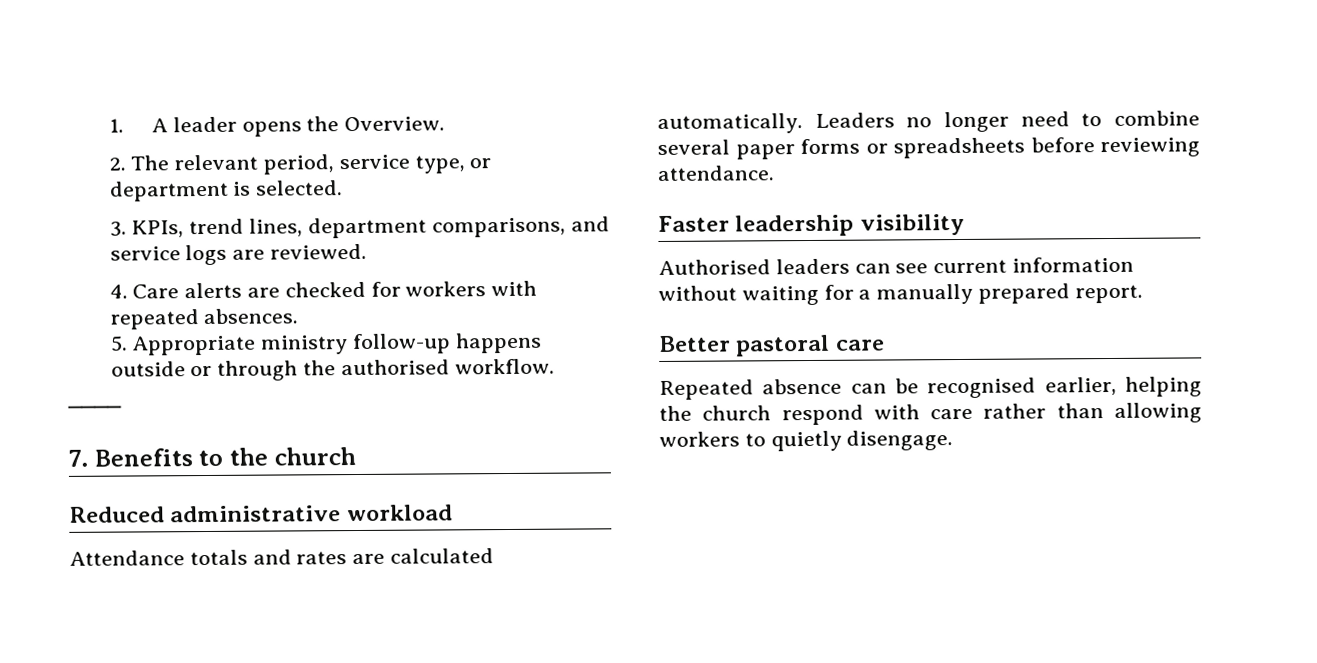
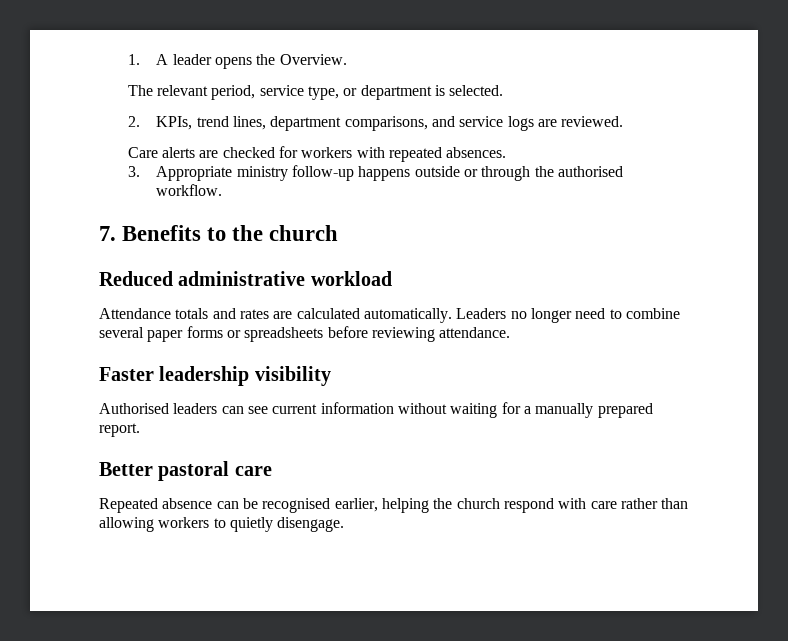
[108,157,126,171] 2. -> (347, 59) none
[109,221,127,237] 3. -> [127,116,140,127] 2.
[109,284,128,299] 4. -> (624, 121) none
[110,335,128,352] 5. -> [127,166,140,177] 3.
[67,405,122,415] // ──── -> (223, 190) none

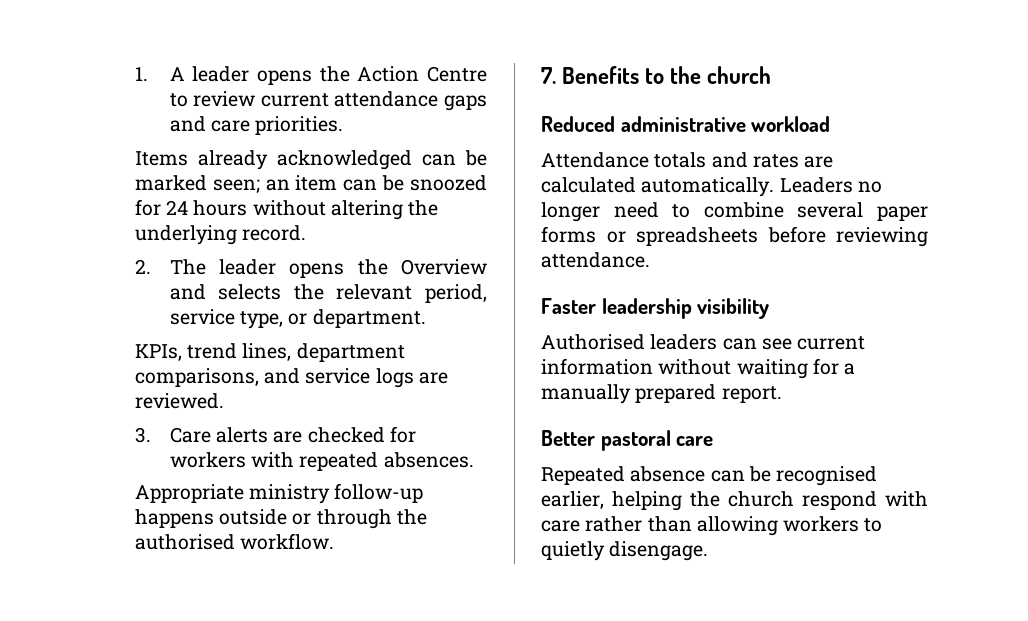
[279,54,347,65] [127,85,153,96] Overview. // The -> [357,66,487,82] [169,91,488,111] [169,116,344,135] [134,150,487,170] [134,175,487,193] [134,199,439,220] [134,225,307,245] [134,259,488,278] [169,284,324,300] Action Centre to review current attendance gaps and care priorities. // Items already acknowledged can be marked seen; an item can be snoozed for 24 hours without altering the underlying record. // 2. The leader opens the Overview and selects the
[360,85,504,100] [127,116,140,127] department is selected. // 2. -> [312,309,426,328] department. //
(624, 121) none -> [134,427,151,443] 3.
[127,166,140,177] 3. -> (474, 460) none

